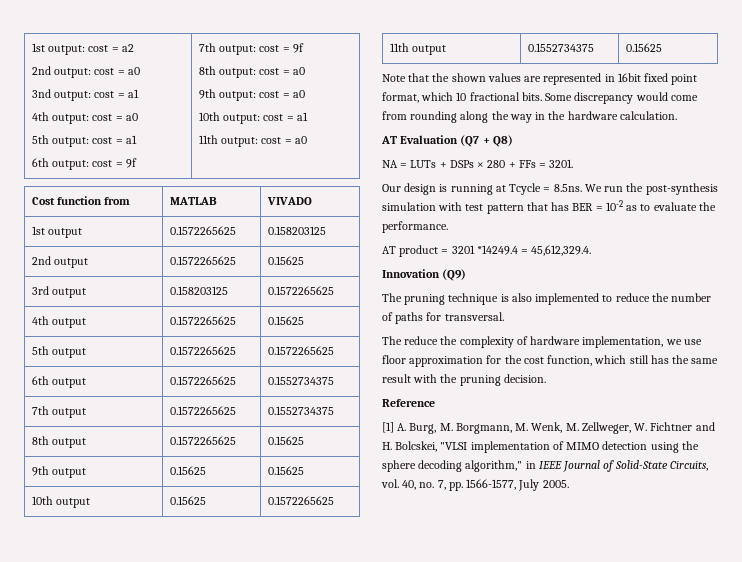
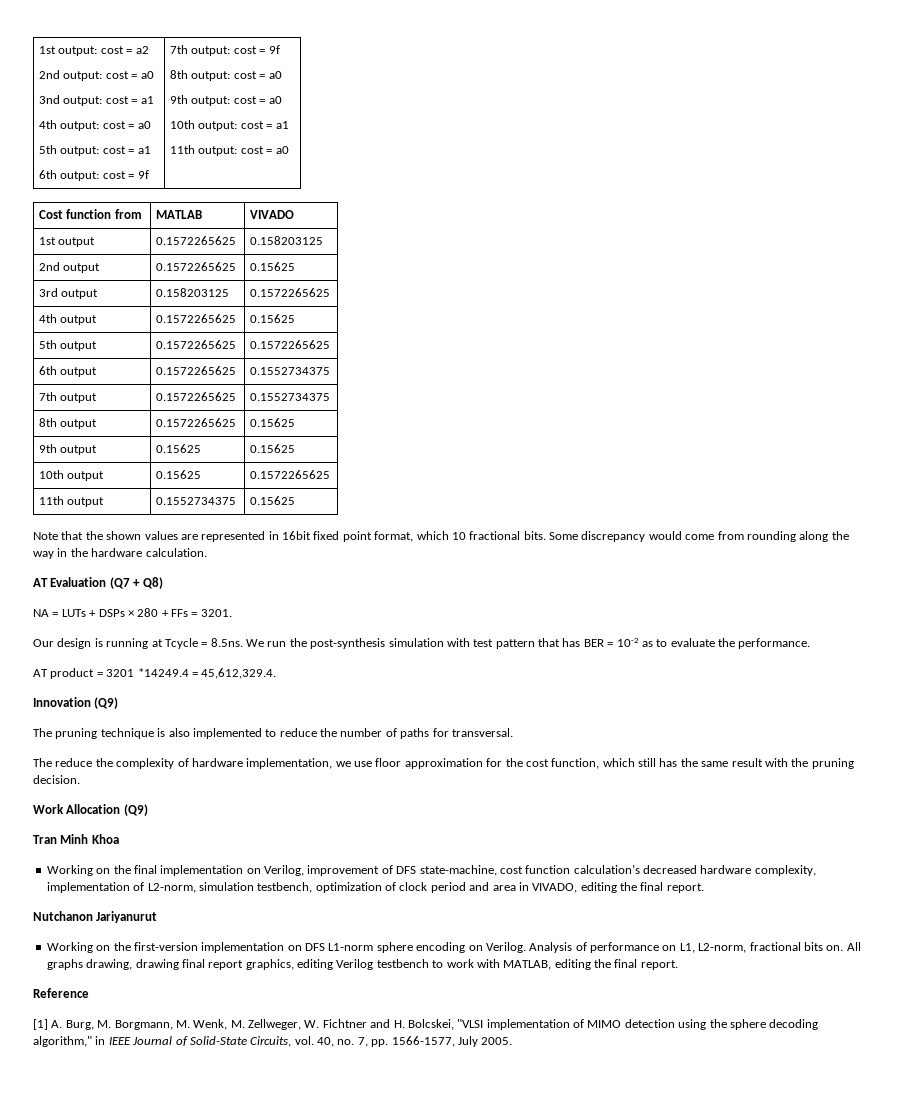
(546, 378) none -> [33,804,148,816] [33,834,119,844] [46,864,816,876] [46,882,704,893] [33,911,158,923] [46,942,861,953] [46,959,678,970] // Work Allocation (Q9) // Tran Minh Khoa // Working on the final implementation on Verilog, improvement of DFS state-machine, cost function calculation’s decreased hardware complexity, implementation of L2-norm, simulation testbench, optimization of clock period and area in VIVADO, editing the final report. // Nutchanon Jariyanurut // Working on the first-version implementation on DFS L1-norm sphere encoding on Verilog. Analysis of performance on L1, L2-norm, fractional bits on. All graphs drawing, drawing final report graphics, editing Verilog testbench to work with MATLAB, editing the final report.

